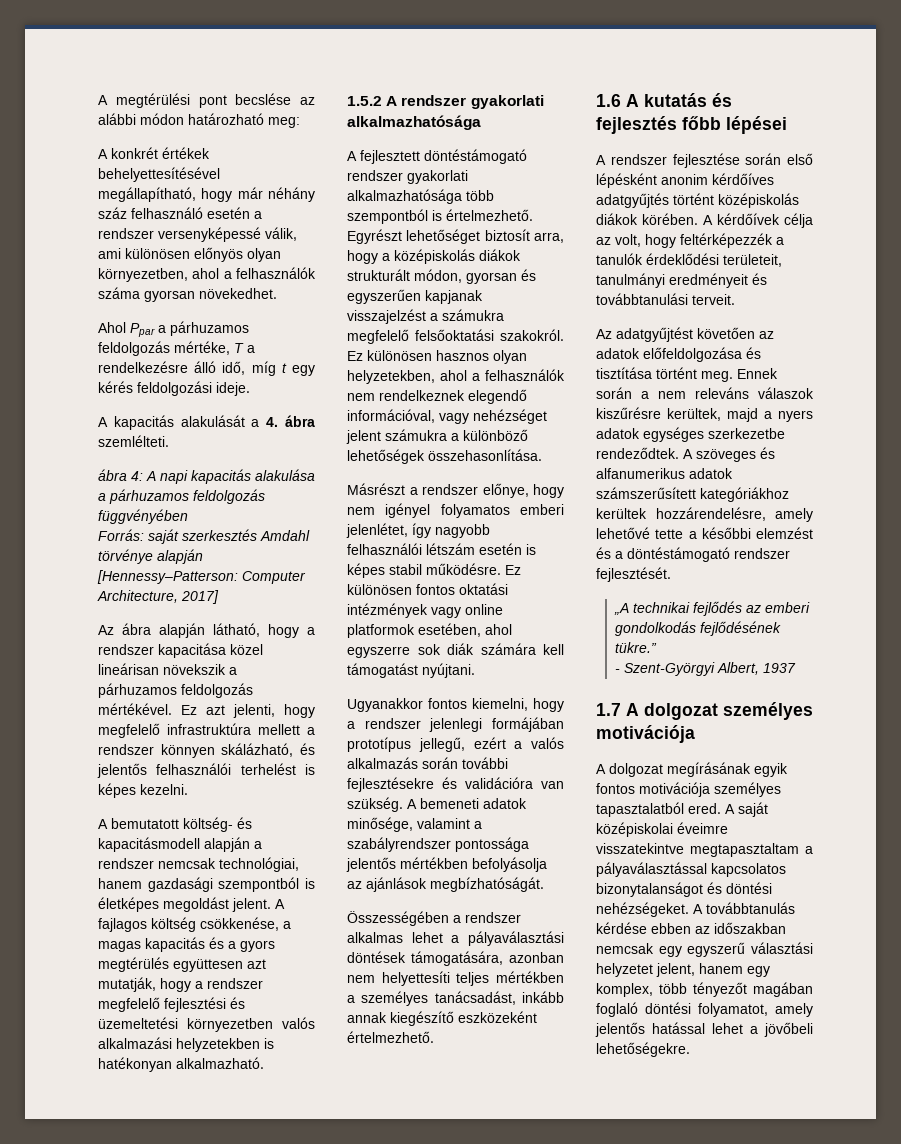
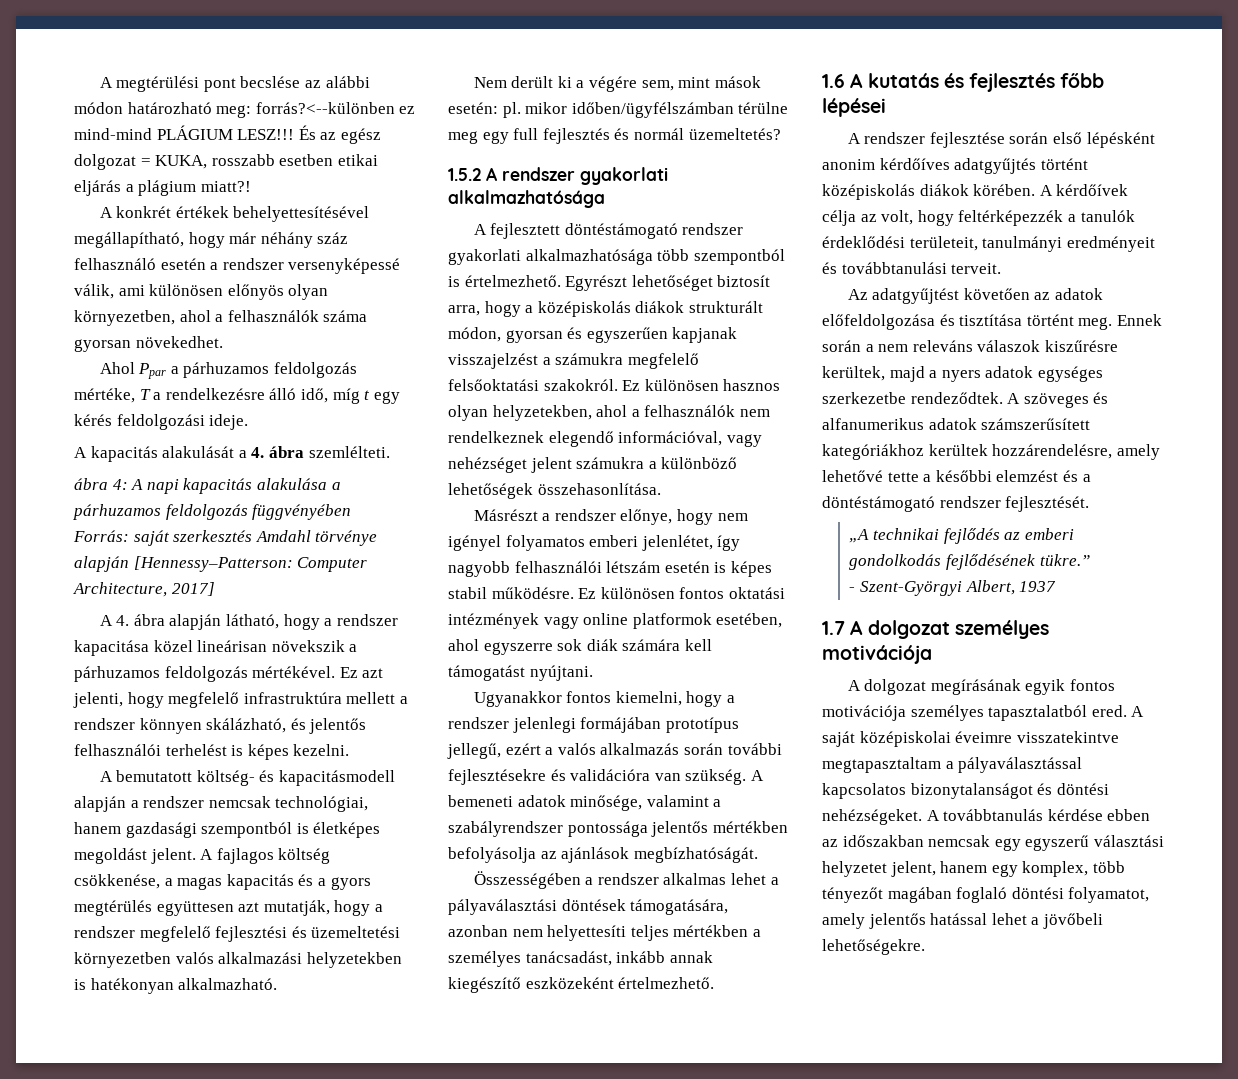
(300, 122) none -> [255,102,416,114] [74,125,381,144] [74,154,378,170] [74,180,251,196] forrás?<--különben ez mind-mind PLÁGIUM LESZ!!! És az egész dolgozat = KUKA, rosszabb esetben etikai eljárás a plágium miatt?!
[98,625,114,635] Az -> [99,615,130,626] A 4.
(264, 1063) none -> [473,76,761,92] [448,102,789,118] [448,128,781,144] // Nem derült ki a végére sem, mint mások esetén: pl. mikor időben/ügyfélszámban térülne meg egy full fejlesztés és normál üzemeltetés?

